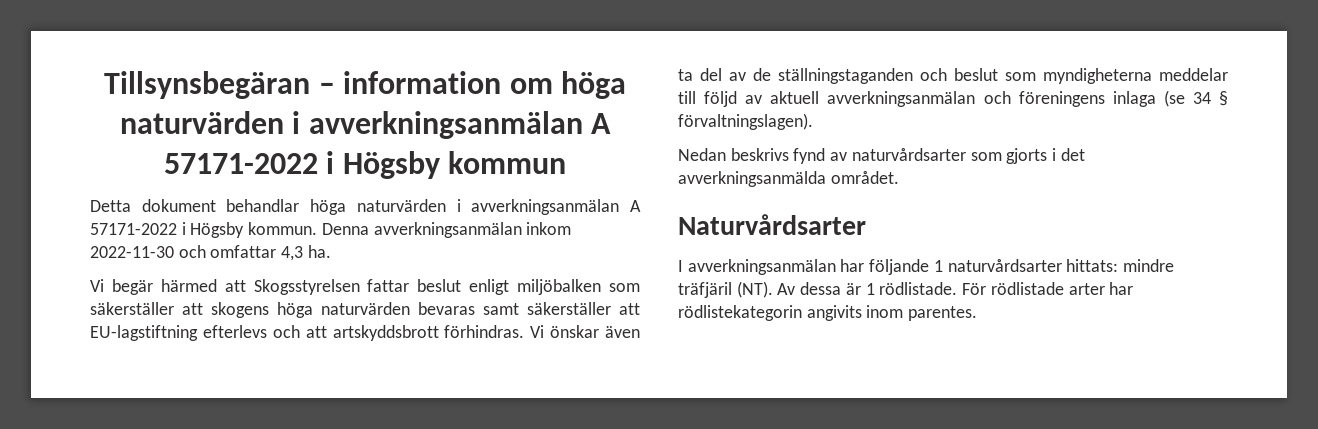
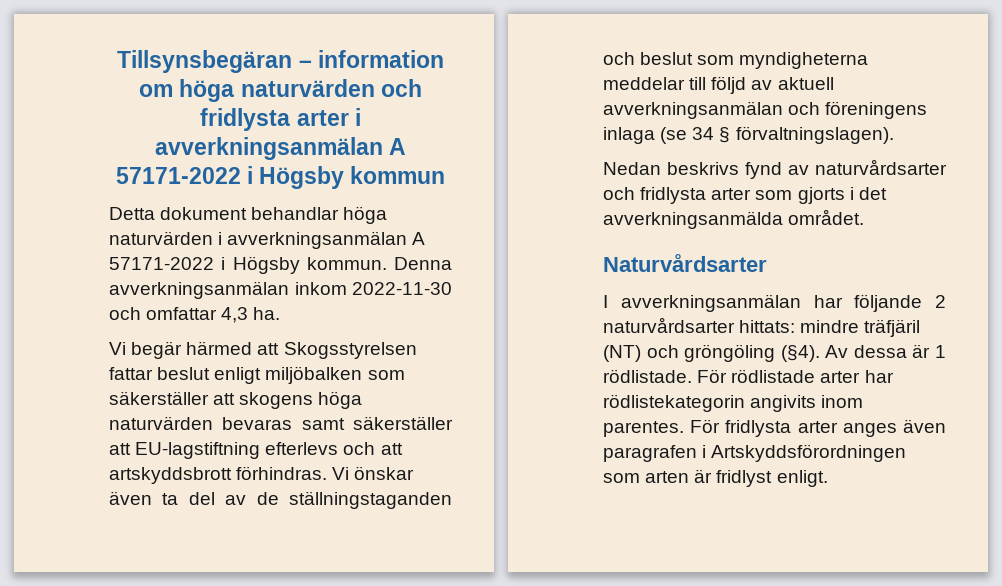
(284, 122) none -> [380,79,422,97] [200,108,349,131] och fridlysta arter
(966, 154) none -> [603,187,752,204] och fridlysta arter
[933,260,943,272] 1 -> [935,295,946,308] 2
[736,281,773,298] (NT). -> [603,344,820,362] (NT) och gröngöling (§4).
(978, 313) none -> [690,419,946,437] [603,444,907,462] [603,469,828,487] För fridlysta arter anges även paragrafen i Artskyddsförordningen som arten är fridlyst enligt.

